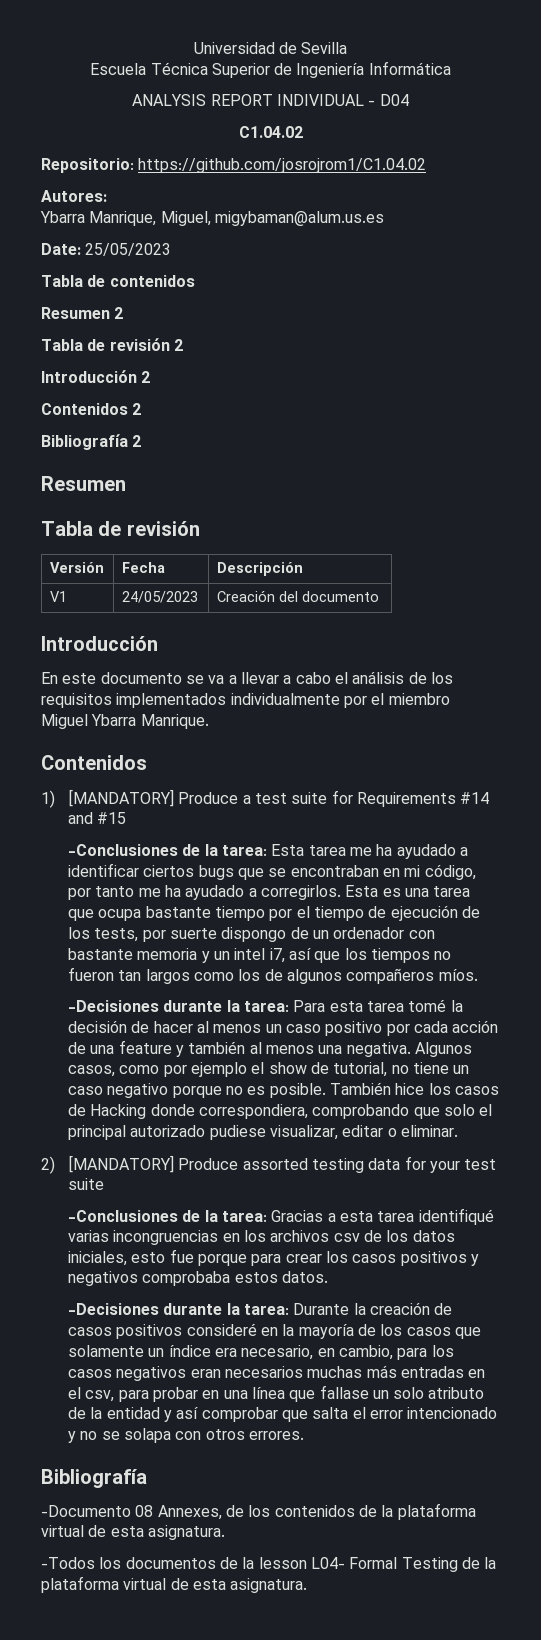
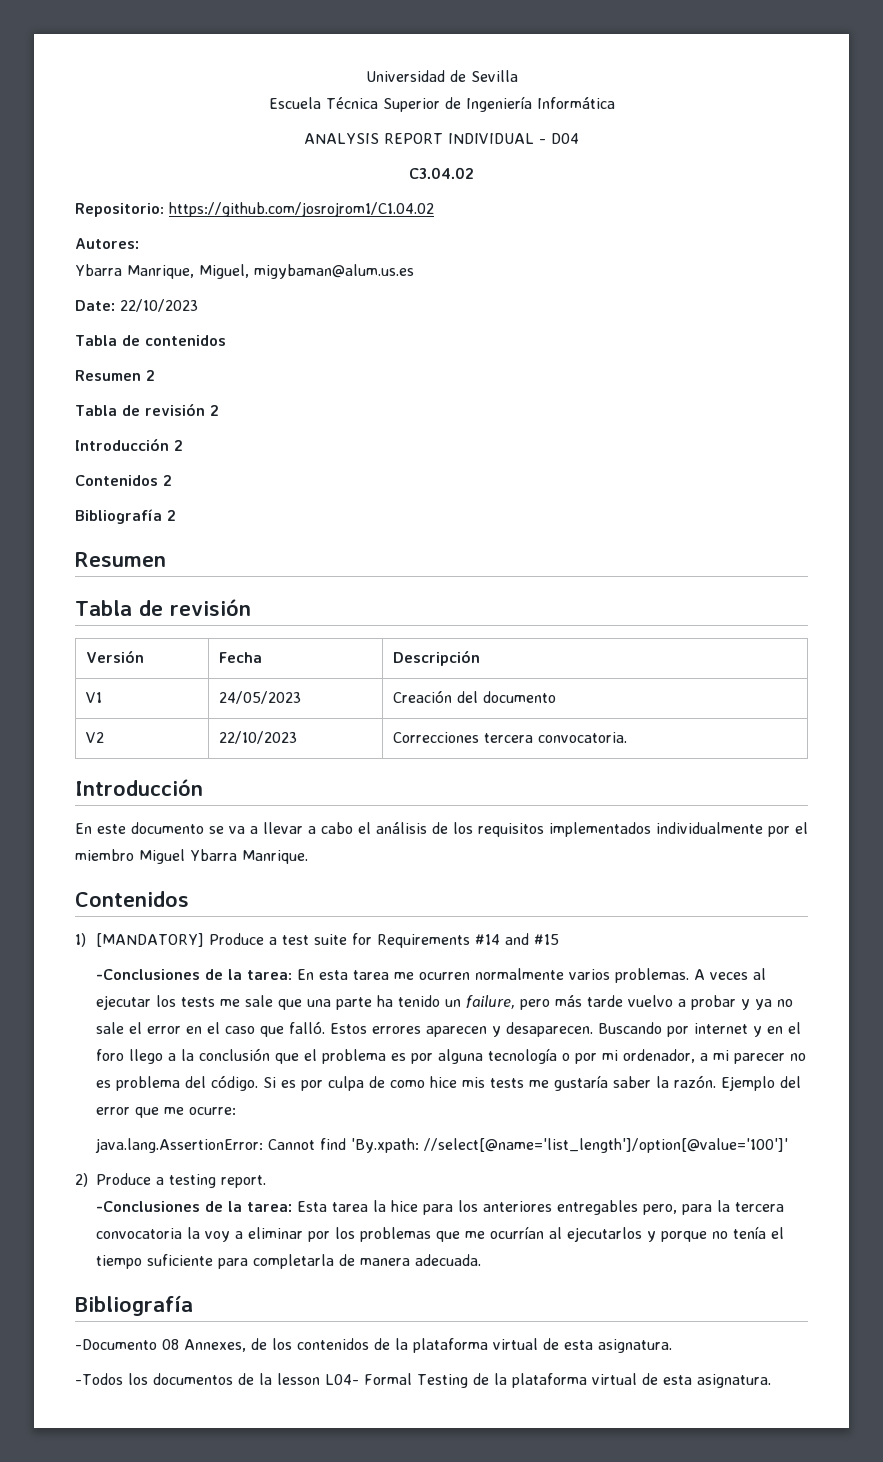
[238,126,303,138] C1.04.02 -> [409,167,474,179] C3.04.02
[85,243,172,256] 25/05/2023 -> [120,299,198,312] 22/10/2023
(379, 596) none -> [86,732,105,743] [219,731,298,744] [393,732,628,743] // V2 | 22/10/2023 | Correcciones tercera convocatoria.
[271,844,468,859] [67,863,476,880] [67,885,471,900] [67,905,480,921] [67,927,435,942] [67,948,452,963] [67,967,478,984] [67,999,463,1012] [67,1020,499,1036] [67,1040,472,1057] [67,1062,470,1077] [67,1082,499,1098] [67,1104,493,1119] [67,1125,458,1140] [41,1155,497,1174] [67,1178,104,1190] [67,1208,494,1225] [67,1230,455,1245] [67,1249,479,1266] [67,1271,328,1286] [67,1302,453,1315] [67,1323,481,1339] [67,1345,454,1360] [67,1365,486,1381] [67,1385,485,1402] [67,1407,498,1422] [67,1428,304,1443] Esta tarea me ha ayudado a identificar ciertos bugs que se encontraban en mi código, por tanto me ha ayudado a corregirlos. Esta es una tarea que ocupa bastante tiempo por el tiempo de ejecución de los tests, por suerte dispongo de un ordenador con bastante memoria y un intel i7, así que los tiempos no fueron tan largos como los de algunos compañeros míos. // -Decisiones durante la tarea: Para esta tarea tomé la decisión de hacer al menos un caso positivo por cada acción de una feature y también al menos una negativa. Algunos casos, como por ejemplo el show de tutorial, no tiene un caso negativo porque no es posible. También hice los casos de Hacking donde correspondiera, comprobando que solo el principal autorizado pudiese visualizar, editar o eliminar. // 2) [MANDATORY] Produce assorted testing data for your test suite // -Conclusiones de la tarea: Gracias a esta tarea identifiqué varias incongruencias en los archivos csv de los datos iniciales, esto fue porque para crear los casos positivos y negativos comprobaba estos datos. // -Decisiones durante la tarea: Durante la creación de casos positivos consideré en la mayoría de los casos que solamente un índice era necesario, en cambio, para los casos negativos eran necesarios muchas más entradas en el csv, para probar en una línea que fallase un solo atributo de la entidad y así comprobar que salta el error intencionado y no se solapa con otros errores. -> [296,968,766,983] [95,995,793,1010] [95,1021,801,1037] [95,1048,806,1064] [95,1075,801,1091] [95,1107,236,1118] [94,1138,788,1153] [75,1173,266,1188] [95,1200,784,1215] [95,1226,784,1242] [95,1254,481,1269] En esta tarea me ocurren normalmente varios problemas. A veces al ejecutar los tests me sale que una parte ha tenido un failure, pero más tarde vuelvo a probar y ya no sale el error en el caso que falló. Estos errores aparecen y desaparecen. Buscando por internet y en el foro llego a la conclusión que el problema es por alguna tecnología o por mi ordenador, a mi parecer no es problema del código. Si es por culpa de como hice mis tests me gustaría saber la razón. Ejemplo del error que me ocurre: // java.lang.AssertionError: Cannot find 'By.xpath: //select[@name='list_length']/option[@value='100']' // 2) Produce a testing report. // -Conclusiones de la tarea: Esta tarea la hice para los anteriores entregables pero, para la tercera convocatoria la voy a eliminar por los problemas que me ocurrían al ejecutarlos y porque no tenía el tiempo suficiente para completarla de manera adecuada.

